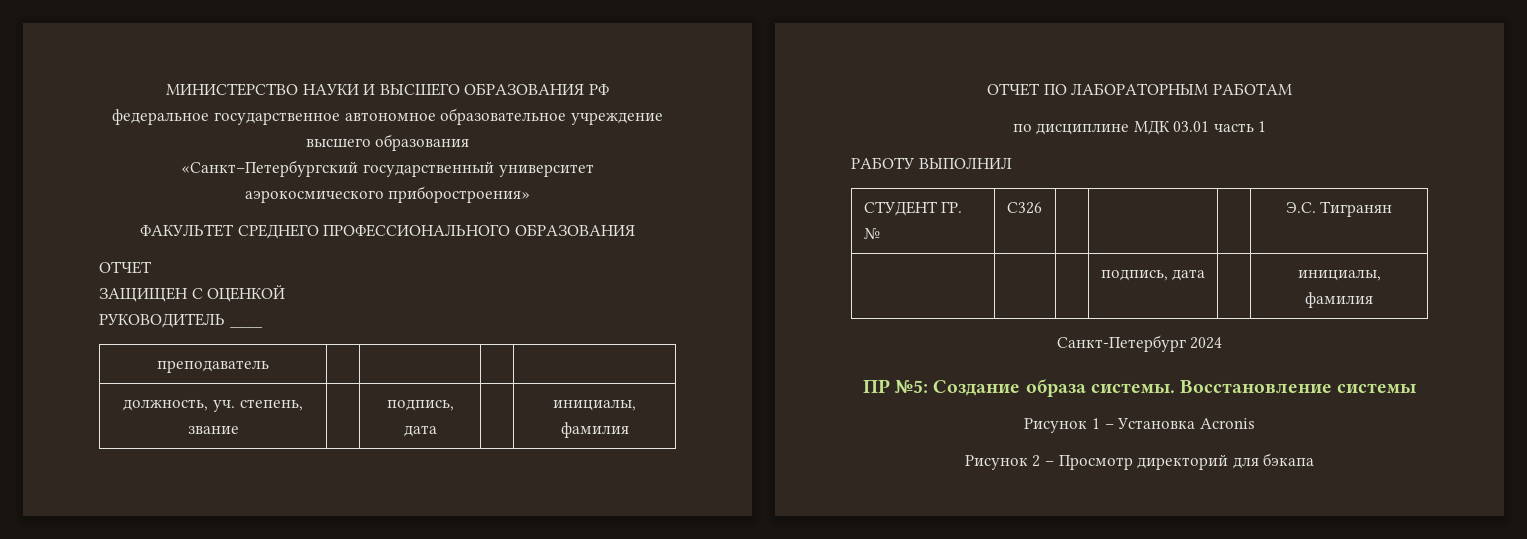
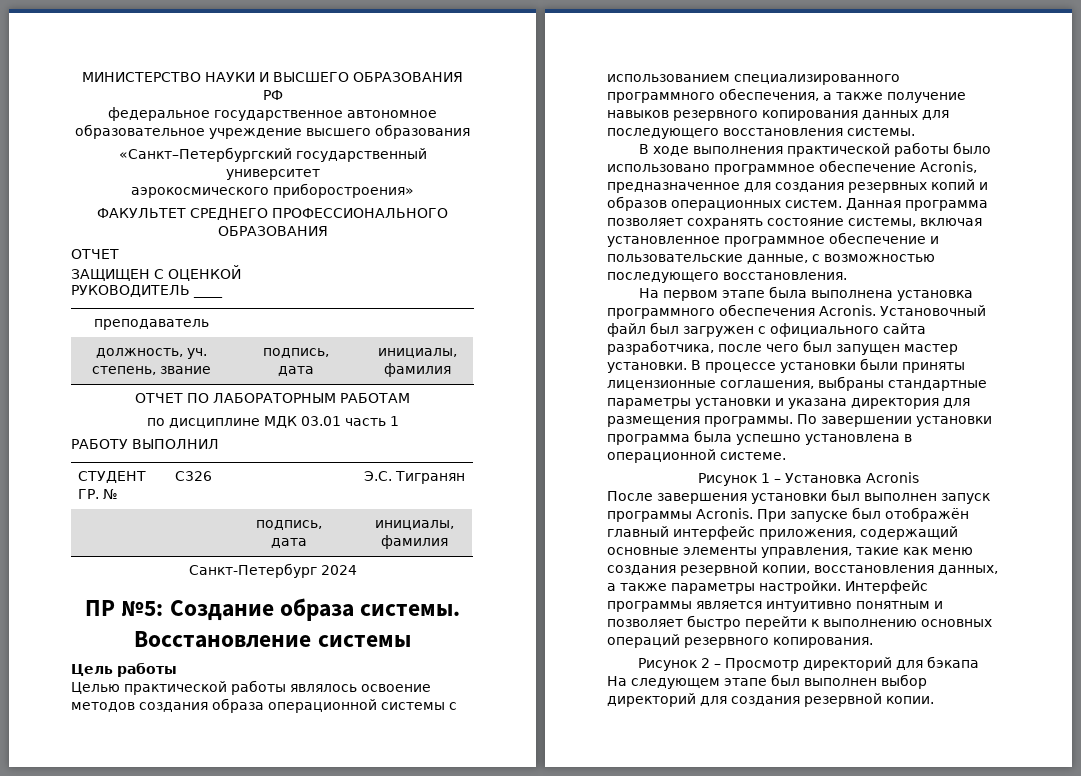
(1418, 388) none -> [71,662,177,677] [71,680,431,695] [71,698,457,713] [607,74,900,85] [607,88,966,103] [607,110,949,121] [607,128,915,139] [638,142,991,157] [607,160,977,175] [607,179,988,193] [607,196,988,211] [607,218,982,229] [607,232,939,247] [607,254,935,264] [607,272,847,283] [638,286,973,301] [607,304,986,319] [607,322,926,337] [607,340,958,355] [607,358,965,373] [607,376,987,391] [607,398,970,409] [607,414,992,427] [607,430,912,445] [607,449,786,463] // Цель работы // Целью практической работы являлось освоение методов создания образа операционной системы с использованием специализированного программного обеспечения, а также получение навыков резервного копирования данных для последующего восстановления системы. // В ходе выполнения практической работы было использовано программное обеспечение Acronis, предназначенное для создания резервных копий и образов операционных систем. Данная программа позволяет сохранять состояние системы, включая установленное программное обеспечение и пользовательские данные, с возможностью последующего восстановления. // На первом этапе была выполнена установка программного обеспечения Acronis. Установочный файл был загружен с официального сайта разработчика, после чего был запущен мастер установки. В процессе установки были приняты лицензионные соглашения, выбраны стандартные параметры установки и указана директория для размещения программы. По завершении установки программа была успешно установлена в операционной системе.
(1255, 423) none -> [607,489,990,504] [607,507,969,522] [607,526,958,540] [607,547,973,558] [607,562,998,576] [607,580,928,594] [607,601,943,612] [607,615,992,630] [607,634,873,648] // После завершения установки был выполнен запуск программы Acronis. При запуске был отображён главный интерфейс приложения, содержащий основные элементы управления, такие как меню создания резервной копии, восстановления данных, а также параметры настройки. Интерфейс программы является интуитивно понятным и позволяет быстро перейти к выполнению основных операций резервного копирования.
(1315, 459) none -> [607,674,927,689] [607,693,934,707] // На следующем этапе был выполнен выбор директорий для создания резервной копии.

